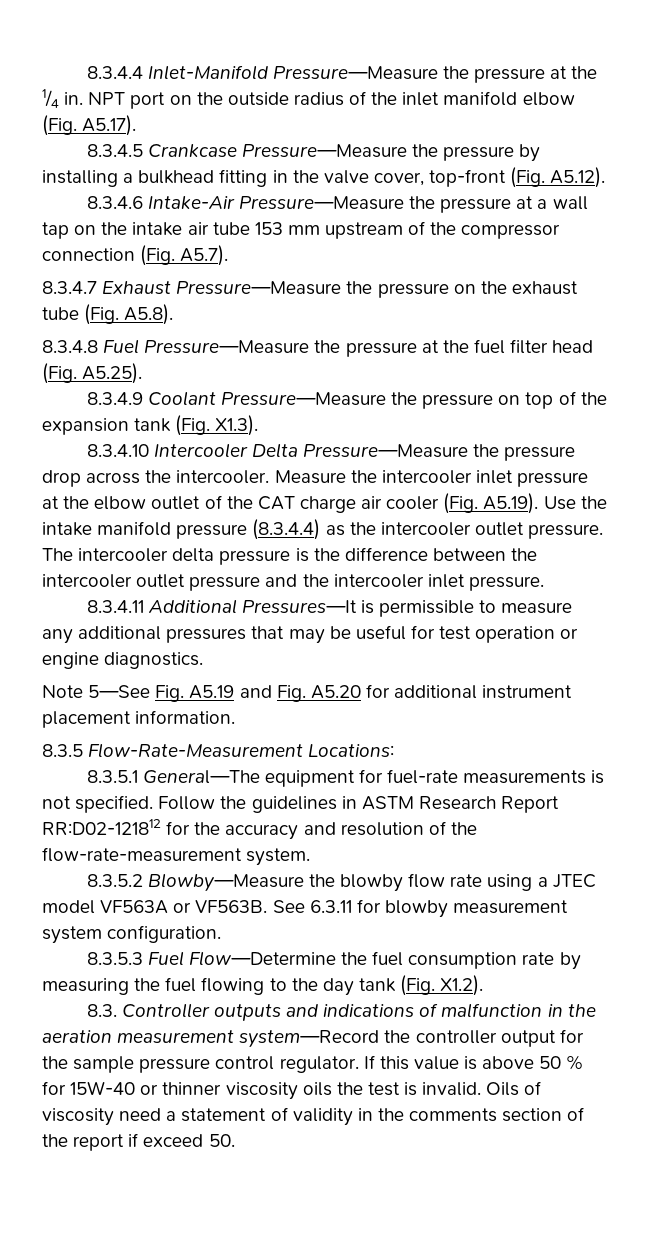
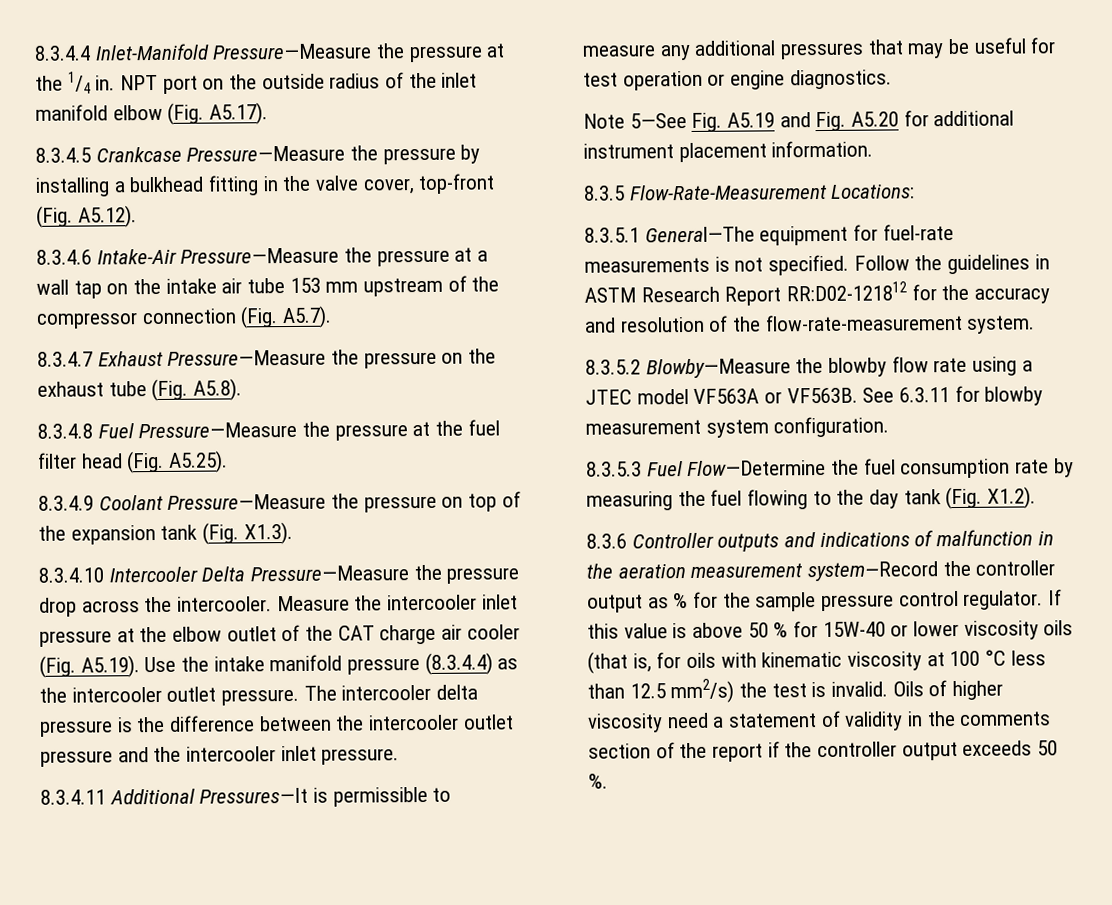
[86,1004,117,1017] 8.3. -> [586,533,627,549] 8.3.6
(556, 1038) none -> [647,593,689,609] as %
[162,1082,222,1095] thinner -> [913,620,960,637] lower
(332, 1089) none -> [587,649,1046,674] [587,678,735,704] (that is, for oils with kinematic viscosity at 100 °C less than 12.5 mm2/s)
(542, 1088) none -> [952,680,1004,701] higher
[143,1134,235,1147] exceed 50. -> [784,740,1059,761] [588,773,608,789] the controller output exceeds 50 %.

